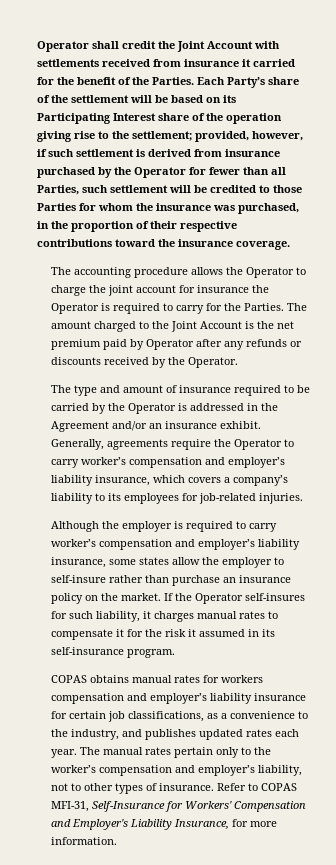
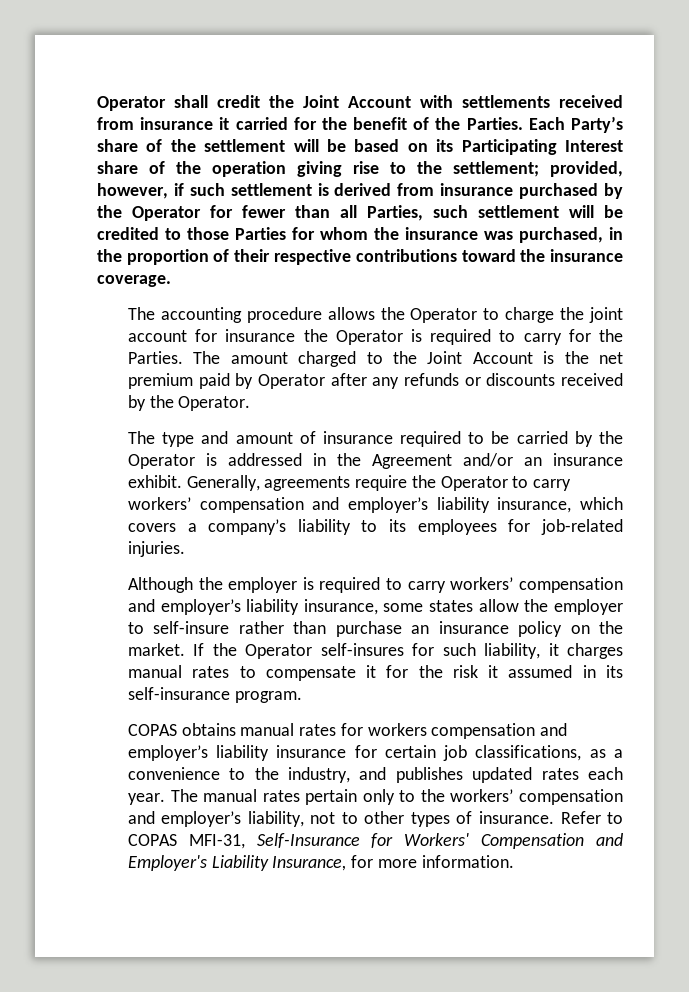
[80,457,126,465] worker’s -> [127,497,191,510] workers’
[50,539,96,547] worker’s -> [450,577,514,590] workers’
[50,765,96,773] worker’s -> [450,789,514,802] workers’

